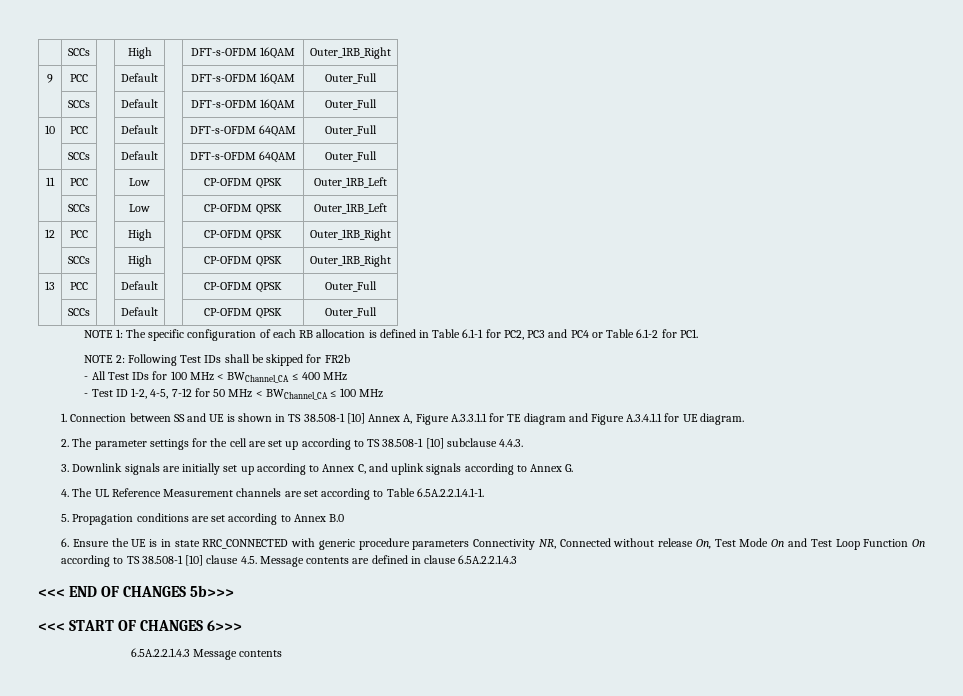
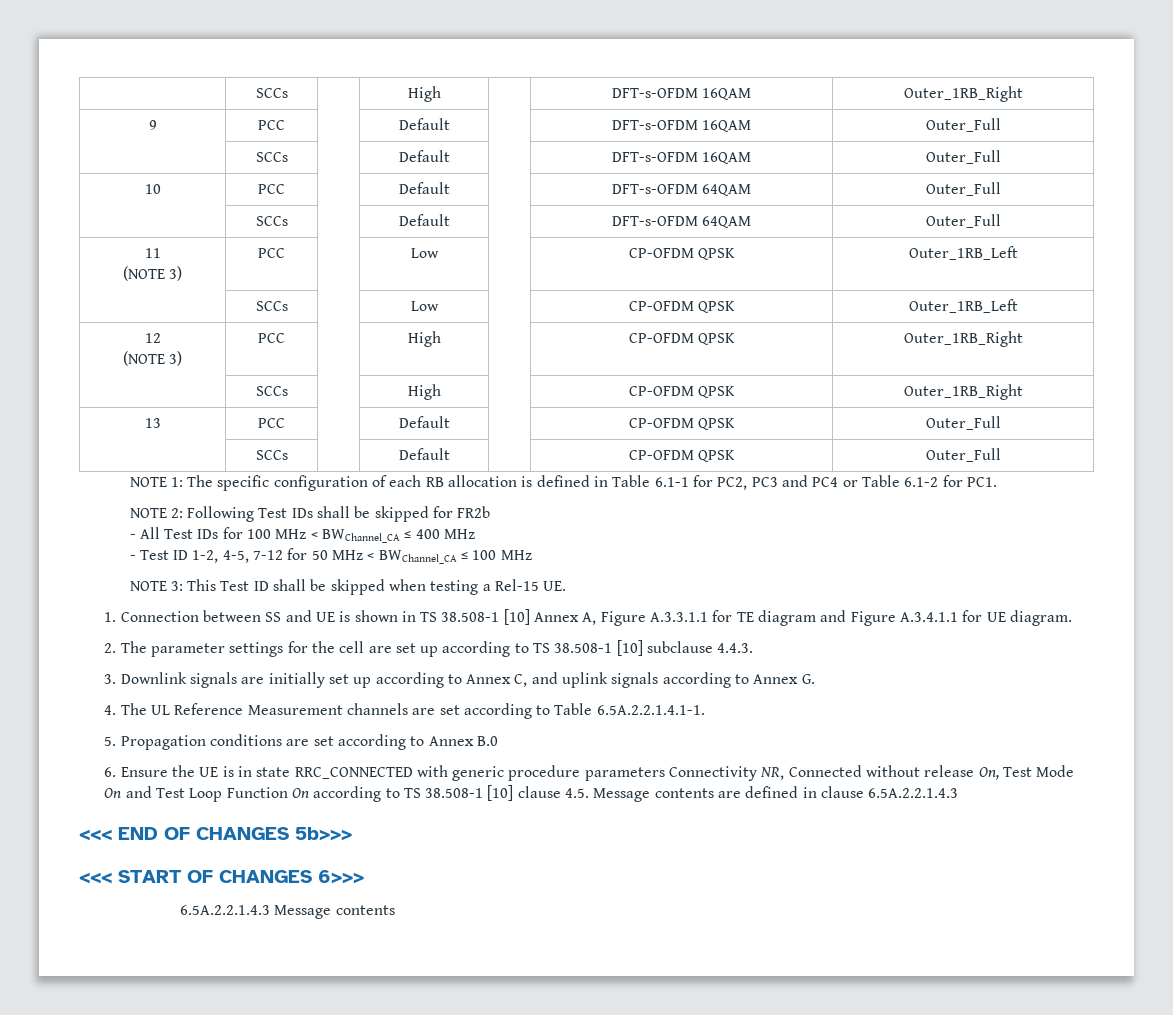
(55, 181) none -> [122,266,183,281] // (NOTE 3)
(55, 233) none -> [122,351,183,366] // (NOTE 3)
(384, 393) none -> [129,579,567,595] // NOTE 3: This Test ID shall be skipped when testing a Rel-15 UE.

